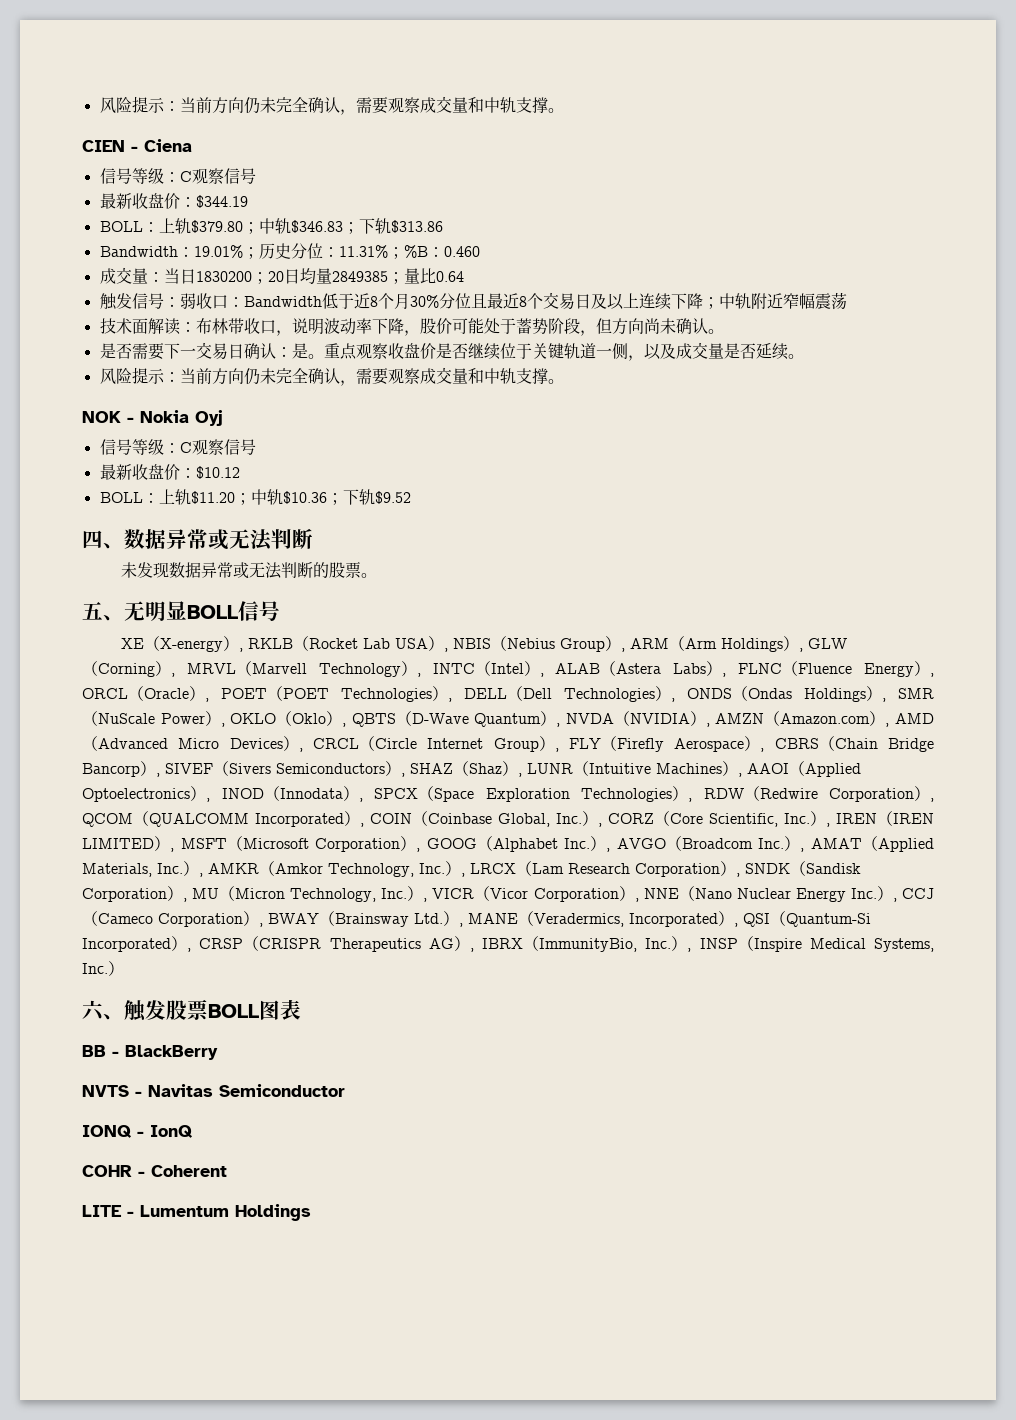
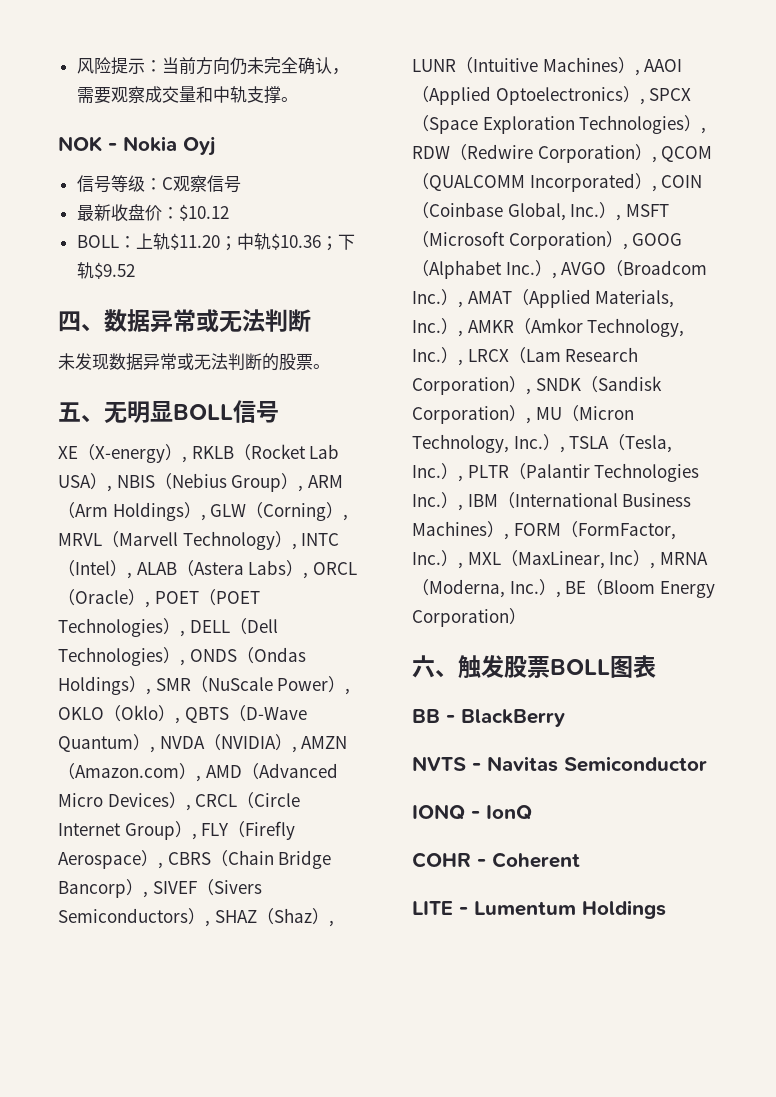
[82,139,192,152] [99,168,256,185] [99,193,248,209] [99,218,443,234] [99,243,480,259] [99,267,464,285] [99,292,847,310] [99,318,724,336] [99,342,804,361] [99,367,564,386] // CIEN - Ciena // 信号等级：C观察信号 // 最新收盘价：$344.19 // BOLL：上轨$379.80；中轨$346.83；下轨$313.86 // Bandwidth：19.01%；历史分位：11.31%；%B：0.460 // 成交量：当日1830200；20日均量2849385；量比0.64 // 触发信号：弱收口：Bandwidth低于近8个月30%分位且最近8个交易日及以上连续下降；中轨附近窄幅震荡 // 技术面解读：布林带收口，说明波动率下降，股价可能处于蓄势阶段，但方向尚未确认。 // 是否需要下一交易日确认：是。重点观察收盘价是否继续位于关键轨道一侧，以及成交量是否延续。 // 风险提示：当前方向仍未完全确认，需要观察成交量和中轨支撑。 -> (298, 99) none
[738,661,934,677] FLNC（Fluence Energy）, -> (309, 575) none
[221,786,363,802] INOD（Innodata）, -> (645, 101) none
[608,811,934,827] [82,836,174,852] CORZ（Core Scientific, Inc.）, IREN（IREN LIMITED）, -> (622, 217) none
[432,886,935,902] [82,911,871,927] [82,936,934,952] [82,963,108,974] VICR（Vicor Corporation）, NNE（Nano Nuclear Energy Inc.）, CCJ（Cameco Corporation）, BWAY（Brainsway Ltd.）, MANE（Veradermics, Incorporated）, QSI（Quantum-Si Incorporated）, CRSP（CRISPR Therapeutics AG）, IBRX（ImmunityBio, Inc.）, INSP（Inspire Medical Systems, Inc. -> [569,434,673,453] [412,463,700,482] [412,492,692,511] [412,521,676,540] [412,550,708,569] [412,579,715,598] [412,609,509,627] TSLA（Tesla, Inc.）, PLTR（Palantir Technologies Inc.）, IBM（International Business Machines）, FORM（FormFactor, Inc.）, MXL（MaxLinear, Inc）, MRNA（Moderna, Inc.）, BE（Bloom Energy Corporation

